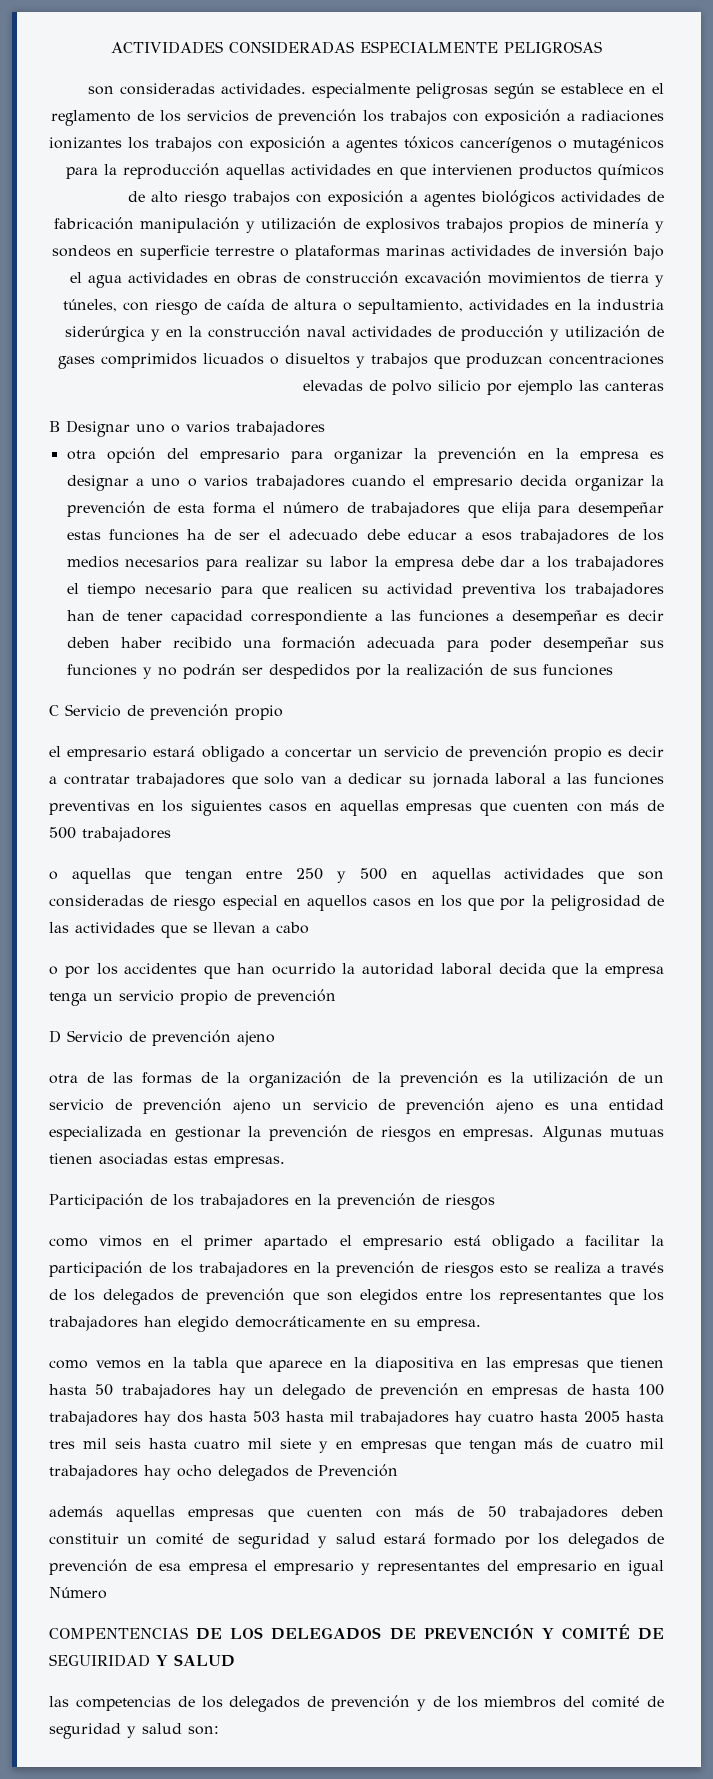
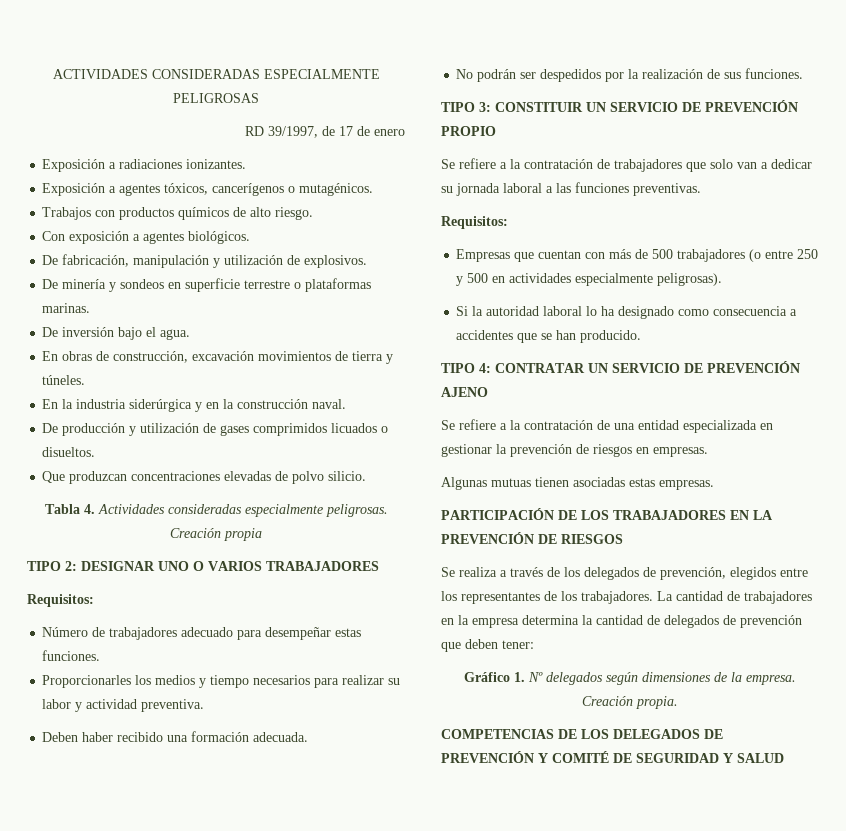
[88,83,664,99] [51,109,664,126] [49,136,454,153] son consideradas actividades. especialmente peligrosas según se establece en el reglamento de los servicios de prevención los trabajos con exposición a radiaciones ionizantes los trabajos con exposición a agentes tóxicos -> [245,126,405,138] [42,159,247,172] [42,183,209,196] RD 39/1997, de 17 de enero // Exposición a radiaciones ionizantes. // Exposición a agentes tóxicos,
[573,137,664,153] [66,163,664,180] [128,190,664,207] [54,217,587,233] mutagénicos para la reproducción aquellas actividades en que intervienen productos químicos de alto riesgo trabajos con exposición a agentes biológicos actividades de fabricación manipulación y utilización de explosivos trabajos propios de -> [299,183,374,196] [42,207,314,220] [42,231,251,244] [42,254,368,268] [42,279,59,289] mutagénicos. // Trabajos con productos químicos de alto riesgo. // Con exposición a agentes biológicos. // De fabricación, manipulación y utilización de explosivos. // De
[386,244,664,260] [70,272,231,288] marinas actividades de inversión bajo el agua actividades en -> [42,303,91,313] [42,327,191,340] [42,351,59,361] marinas. // De inversión bajo el agua. // En
[306,271,399,284] construcción -> [113,351,189,363] construcción,
[63,299,572,315] túneles, con riesgo de caída de altura o sepultamiento, actividades en -> [42,375,86,385] [42,399,59,409] túneles. // En
[307,326,455,337] naval actividades de -> [312,399,347,409] [42,423,59,433] naval. // De
[285,353,460,369] disueltos y trabajos que -> [42,447,96,457] [42,471,66,483] disueltos. // Que
[438,380,664,395] [49,420,325,437] [66,447,664,464] [66,475,664,491] [66,501,664,518] [66,529,664,544] [66,556,119,568] silicio por ejemplo las canteras // B Designar uno o varios trabajadores // otra opción del empresario para organizar la prevención en la empresa es designar a uno o varios trabajadores cuando el empresario decida organizar la prevención de esta forma el número de trabajadores que elija para desempeñar estas funciones ha de ser el adecuado debe educar a esos trabajadores de los medios -> [328,471,367,481] [44,504,388,517] [170,528,262,541] [27,561,379,571] [27,594,94,607] [42,627,362,640] [42,650,101,661] [42,675,250,688] silicio. // Tabla 4. Actividades consideradas especialmente peligrosas. Creación propia // TIPO 2: DESIGNAR UNO O VARIOS TRABAJADORES // Requisitos: // Número de trabajadores adecuado para desempeñar estas funciones. // Proporcionarles los medios y tiempo
[374,556,665,571] [66,583,664,599] [66,610,665,625] [66,636,664,652] [66,664,177,679] la empresa debe dar a los trabajadores el tiempo necesario para que realicen su actividad preventiva los trabajadores han de tener capacidad correspondiente a las funciones a desempeñar es decir deben haber recibido una formación adecuada para poder desempeñar sus funciones y no -> [75,699,205,712] [42,731,309,742] [456,69,474,79] y actividad preventiva. // Deben haber recibido una formación adecuada. // No
[542,664,613,676] [49,704,283,720] [49,745,664,762] [49,775,130,785] funciones // C Servicio de prevención propio // el empresario estará obligado a concertar un servicio de prevención propio es decir a contratar -> [745,68,804,79] [441,100,798,112] [441,126,496,136] [441,158,610,169] funciones. // TIPO 3: CONSTITUIR UN SERVICIO DE PREVENCIÓN PROPIO // Se refiere a la contratación de
[49,800,570,816] preventivas en los siguientes casos en aquellas empresas que cuenten -> [633,183,701,196] [441,216,508,229] [456,249,582,262] preventivas. // Requisitos: // Empresas que cuentan
[49,868,233,884] // o aquellas que tengan -> [749,249,762,262] (o
[431,868,664,884] [49,895,664,911] [49,922,309,938] [49,963,664,979] [49,989,336,1006] [49,1030,275,1046] [49,1071,664,1088] [49,1098,560,1114] aquellas actividades que son consideradas de riesgo especial en aquellos casos en los que por la peligrosidad de las actividades que se llevan a cabo // o por los accidentes que han ocurrido la autoridad laboral decida que la empresa tenga un servicio propio de prevención // D Servicio de prevención ajeno // otra de las formas de la organización de la prevención es la utilización de un servicio de prevención ajeno un servicio de prevención ajeno es -> [509,273,723,286] [456,306,798,319] [456,330,642,343] [441,361,800,373] [441,387,488,397] [441,419,610,430] actividades especialmente peligrosas). // Si la autoridad laboral lo ha designado como consecuencia a accidentes que se han producido. // TIPO 4: CONTRATAR UN SERVICIO DE PREVENCIÓN AJENO // Se refiere a la contratación de
(535, 1135) none -> (708, 452) //
[49,1193,495,1210] [49,1235,664,1251] [49,1261,548,1278] Participación de los trabajadores en la prevención de riesgos // como vimos en el primer apartado el empresario está obligado a facilitar la participación de los trabajadores en la prevención de riesgos esto se -> [441,508,773,520] [441,532,623,544] [441,567,455,577] PARTICIPACIÓN DE LOS TRABAJADORES EN LA PREVENCIÓN DE RIESGOS // Se
[206,1288,353,1305] prevención que son -> [660,567,726,580] prevención,
[609,1289,664,1305] [49,1316,481,1332] [49,1357,664,1373] [49,1383,664,1400] [49,1411,664,1426] [49,1438,665,1454] [49,1464,398,1481] [49,1506,664,1522] [49,1533,664,1549] [49,1559,664,1576] [49,1587,107,1599] [49,1627,188,1639] que los trabajadores han elegido democráticamente en su empresa. // como vemos en la tabla que aparece en la diapositiva en las empresas que tienen hasta 50 trabajadores hay un delegado de prevención en empresas de hasta 100 trabajadores hay dos hasta 503 hasta mil trabajadores hay cuatro hasta 2005 hasta tres mil seis hasta cuatro mil siete y en empresas que tengan más de cuatro mil trabajadores hay ocho delegados de Prevención // además aquellas empresas que cuenten con más de 50 trabajadores deben constituir un comité de seguridad y salud estará formado por los delegados de prevención de esa empresa el empresario y representantes del empresario en igual Número // COMPENTENCIAS -> [544,591,812,604] [441,615,802,628] [441,639,534,652] [464,672,796,685] [582,696,678,709] [441,729,554,739] de los trabajadores. La cantidad de trabajadores en la empresa determina la cantidad de delegados de prevención que deben tener: // Gráfico 1. Nº delegados según dimensiones de la empresa. Creación propia. // COMPETENCIAS
[49,1654,150,1667] SEGUIRIDAD -> [636,753,719,763] SEGURIDAD
[49,1695,664,1712] [49,1723,219,1739] // las competencias de los delegados de prevención y de los miembros del comité de seguridad y salud son: -> (784, 758) none

